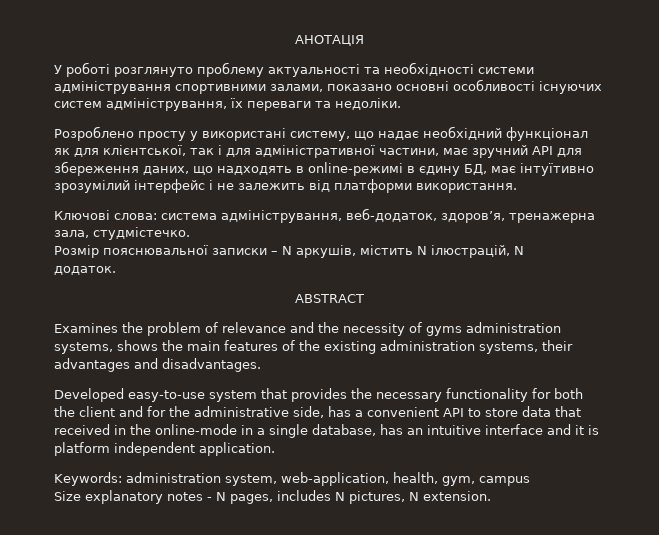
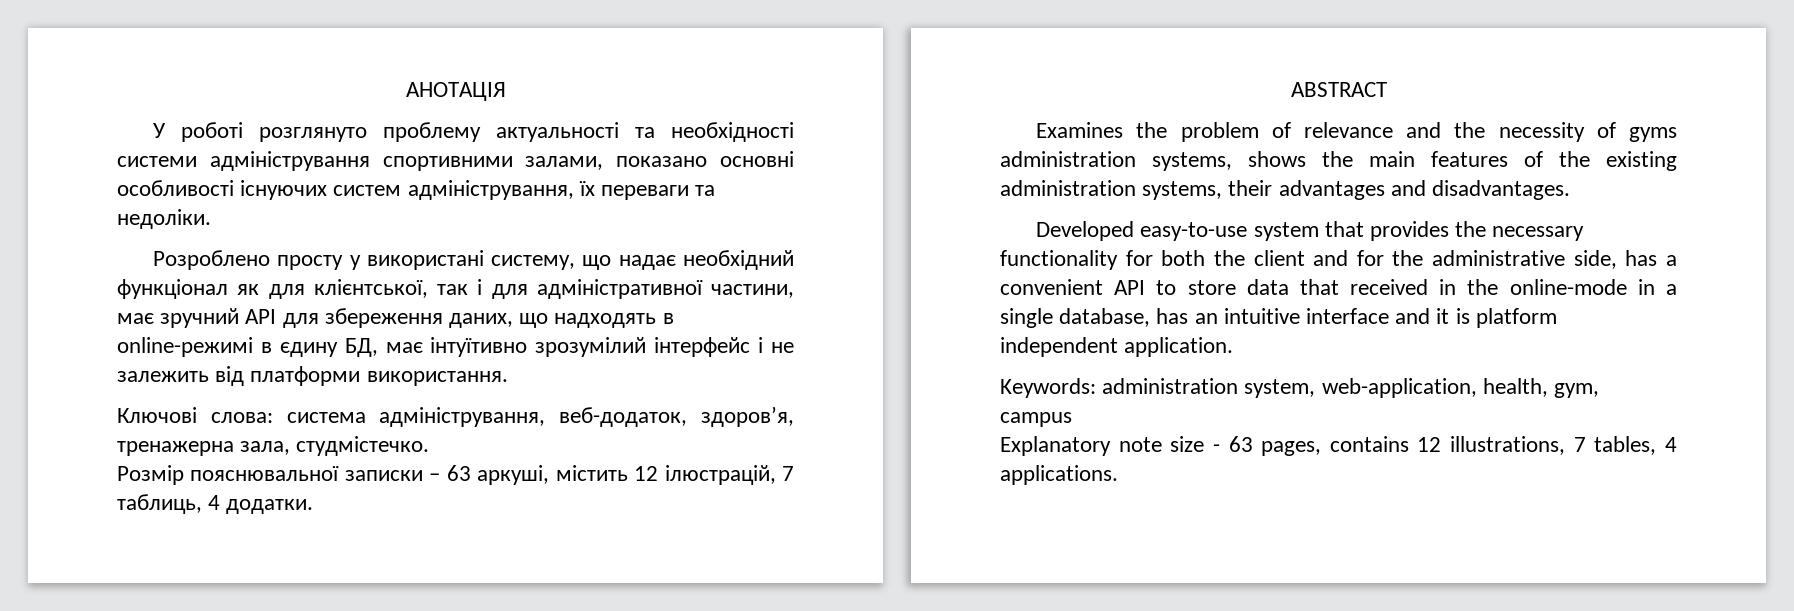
[282,245,524,258] [54,266,116,275] N аркушів, містить N ілюстрацій, N // додаток. -> [446,465,794,485] [117,494,314,514] 63 аркуші, містить 12 ілюстрацій, 7 таблиць, 4 додатки.
[54,490,491,504] Size explanatory notes - N pages, includes N pictures, N extension. -> [1000,436,1677,456] [1000,465,1118,485] Explanatory note size - 63 pages, contains 12 illustrations, 7 tables, 4 applications.

